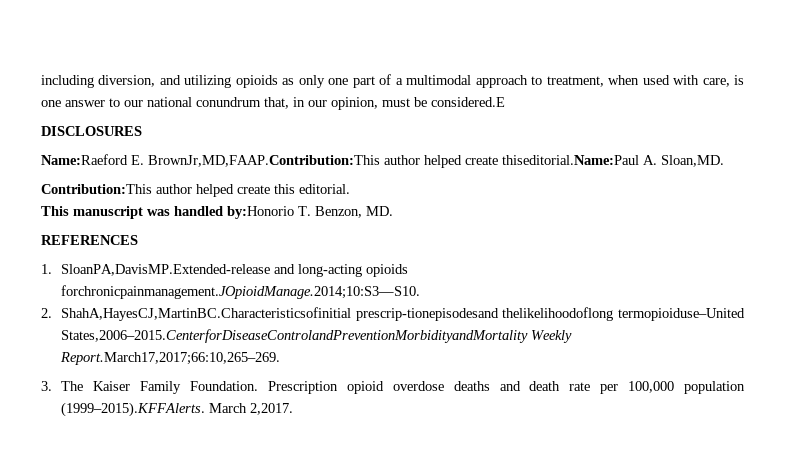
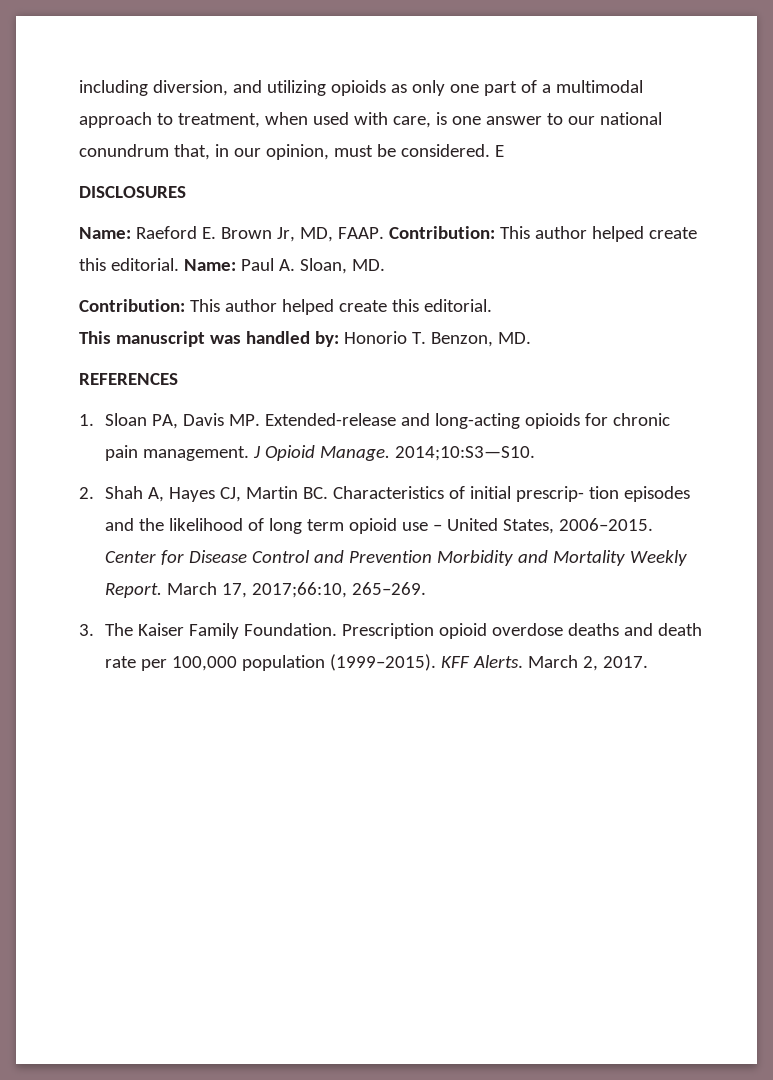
[430,97,505,107] considered.E -> [401,144,505,157] considered. E
[40,154,724,168] [40,184,152,194] Name:Raeford E. BrownJr,MD,FAAP.Contribution:This author helped create thiseditorial.Name:Paul A. Sloan,MD. // Contribution:This -> [79,226,697,242] [79,258,386,274] [79,299,221,312] Name: Raeford E. Brown Jr, MD, FAAP. Contribution: This author helped create this editorial. Name: Paul A. Sloan, MD. // Contribution: This
[226,206,294,219] by:Honorio -> [315,331,408,347] by: Honorio
[61,264,409,277] [61,285,421,299] [40,307,745,321] [61,329,573,343] [60,352,281,365] SloanPA,DavisMP.Extended-release and long-acting opioids forchronicpainmanagement.JOpioidManage.2014;10:S3—S10. // 2. ShahA,HayesCJ,MartinBC.Characteristicsofinitial prescrip-tionepisodesand thelikelihoodoflong termopioiduse–United States,2006–2015.CenterforDiseaseControlandPreventionMorbidityandMortality Weekly Report.March17,2017;66:10,265–269. -> [105,413,671,429] [105,445,536,461] [79,486,691,502] [105,518,654,534] [105,550,688,566] [105,582,427,598] Sloan PA, Davis MP. Extended-release and long-acting opioids for chronic pain management. J Opioid Manage. 2014;10:S3—S10. // 2. Shah A, Hayes CJ, Martin BC. Characteristics of initial prescrip- tion episodes and the likelihood of long term opioid use – United States, 2006–2015. Center for Disease Control and Prevention Morbidity and Mortality Weekly Report. March 17, 2017;66:10, 265–269.
[61,402,294,417] (1999–2015).KFFAlerts. March 2,2017. -> [330,654,649,671] (1999–2015). KFF Alerts. March 2, 2017.

